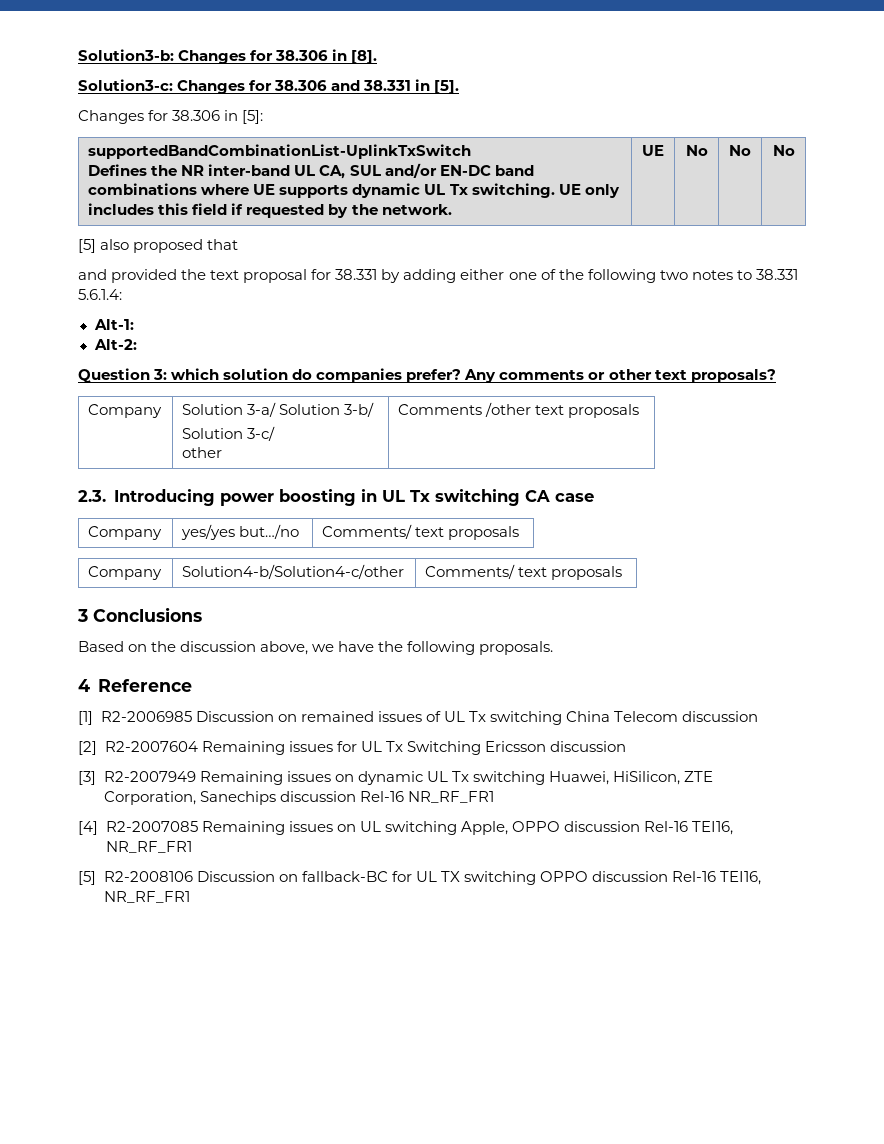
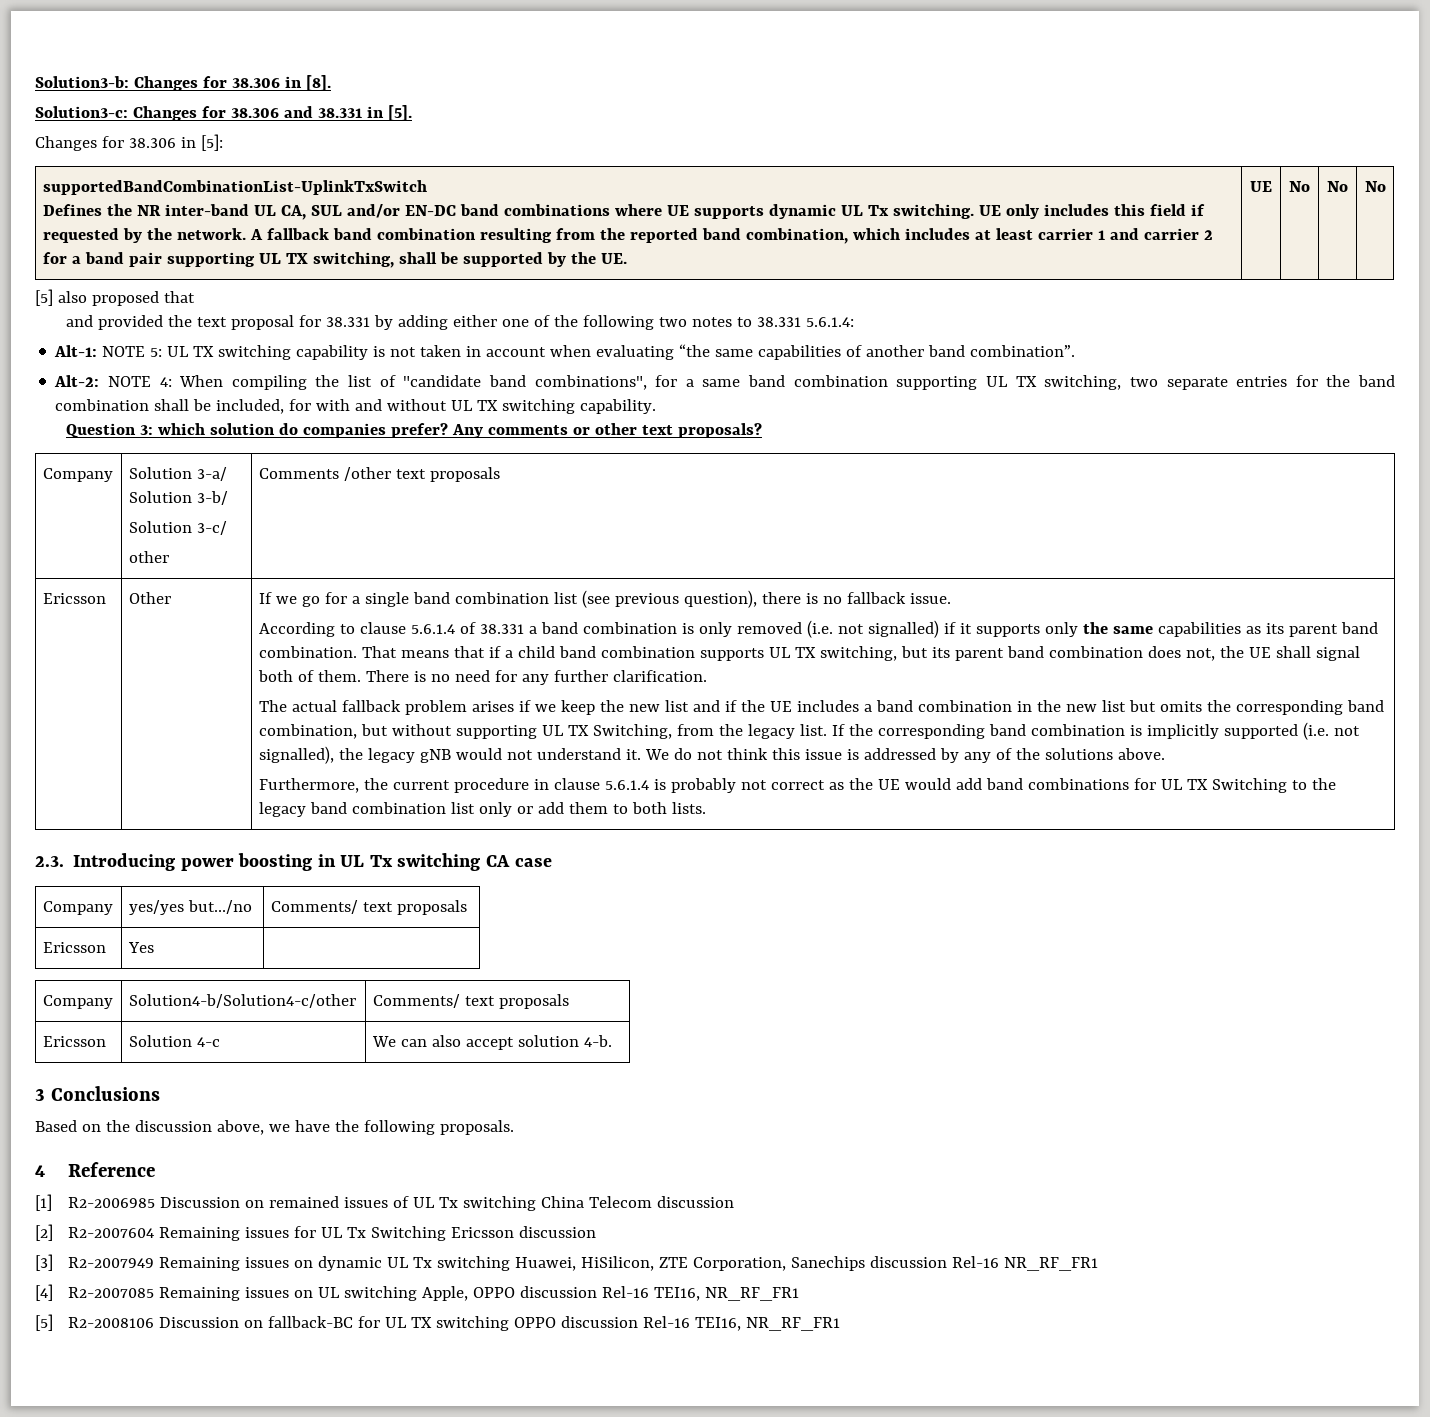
(452, 209) none -> [249,228,1213,244] [42,252,627,268] A fallback band combination resulting from the reported band combination, which includes at least carrier 1 and carrier 2 for a band pair supporting UL TX switching, shall be supported by the UE.
[93,339,137,350] // Alt-2: -> [102,344,1076,360] [54,375,1395,390] [55,399,657,414] NOTE 5: UL TX switching capability is not taken in account when evaluating “the same capabilities of another band combination”. // Alt-2: NOTE 4: When compiling the list of "candidate band combinations", for a same band combination supporting UL TX switching, two separate entries for the band combination shall be included, for with and without UL TX switching capability.
(640, 411) none -> [42,593,106,604] [128,592,171,604] [258,590,951,608] [258,620,1378,638] [258,646,1360,661] [257,670,707,685] [258,700,1384,715] [258,722,1360,740] [258,746,1165,764] [258,778,1336,793] [258,802,706,817] // Ericsson | Other | If we go for a single band combination list (see previous question), there is no fallback issue. // According to clause 5.6.1.4 of 38.331 a band combination is only removed (i.e. not signalled) if it supports only the same capabilities as its parent band combination. That means that if a child band combination supports UL TX switching, but its parent band combination does not, the UE shall signal both of them. There is no need for any further clarification. // The actual fallback problem arises if we keep the new list and if the UE includes a band combination in the new list but omits the corresponding band combination, but without supporting UL TX Switching, from the legacy list. If the corresponding band combination is implicitly supported (i.e. not signalled), the legacy gNB would not understand it. We do not think this issue is addressed by any of the solutions above. // Furthermore, the current procedure in clause 5.6.1.4 is probably not correct as the UE would add band combinations for UL TX Switching to the legacy band combination list only or add them to both lists.
(520, 533) none -> [42,942,106,953] [127,942,154,953] // Ericsson | Yes |
(623, 573) none -> [42,1036,106,1047] [128,1035,220,1047] [371,1035,612,1050] // Ericsson | Solution 4-c | We can also accept solution 4-b.

